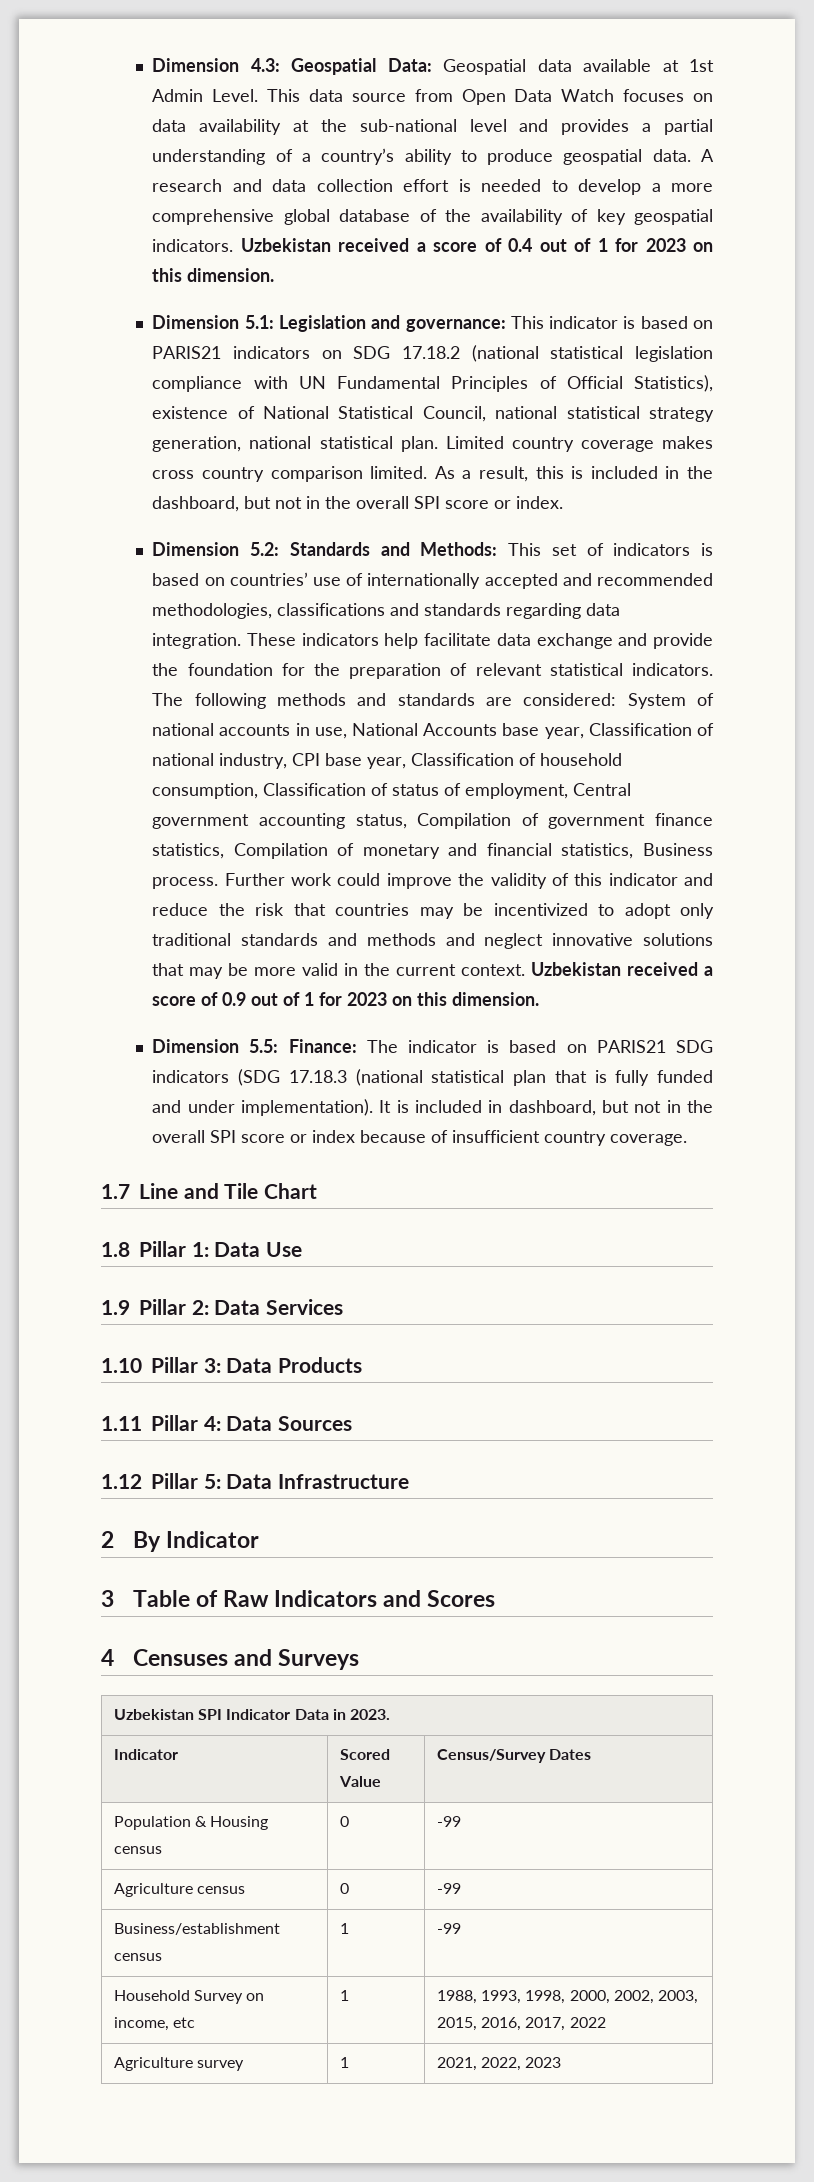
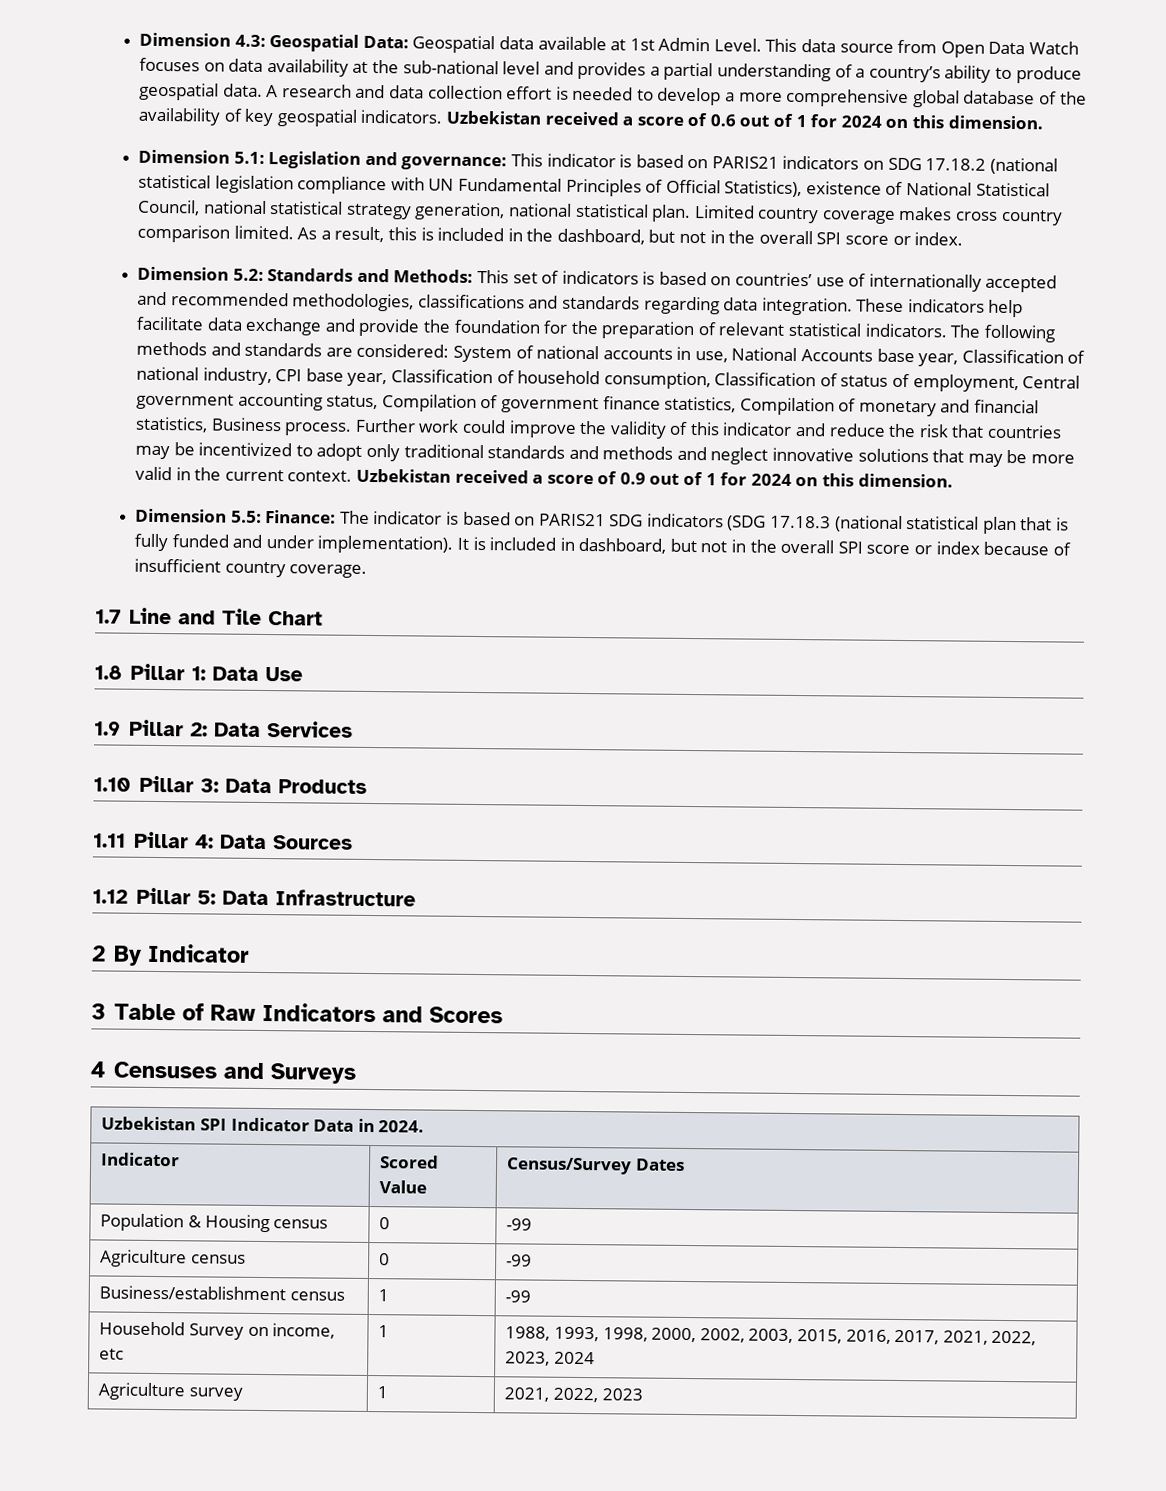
[508,238,686,252] 0.4 out of 1 for 2023 -> [709,113,882,128] 0.6 out of 1 for 2024
[347,992,388,1006] 2023 -> [750,473,792,486] 2024
[350,1709,391,1720] 2023. -> [378,1120,425,1133] 2024.
[569,2017,606,2028] 2022 -> [942,1330,1037,1346] [505,1351,596,1366] 2021, 2022, 2023, 2024

